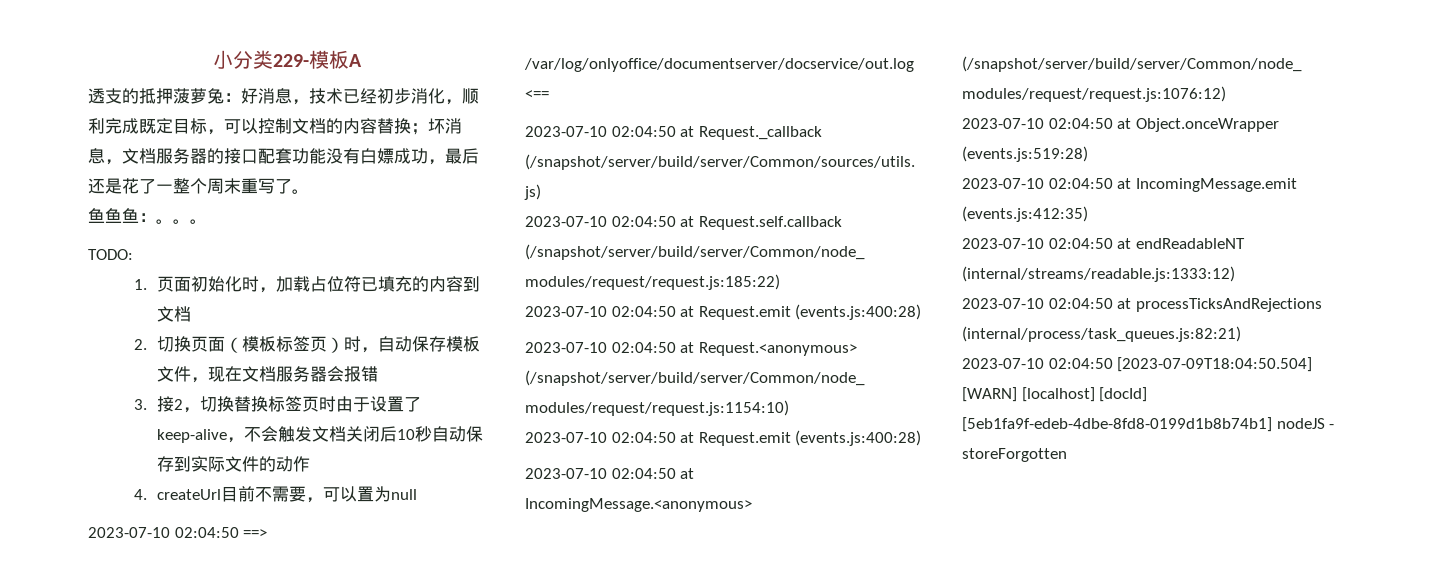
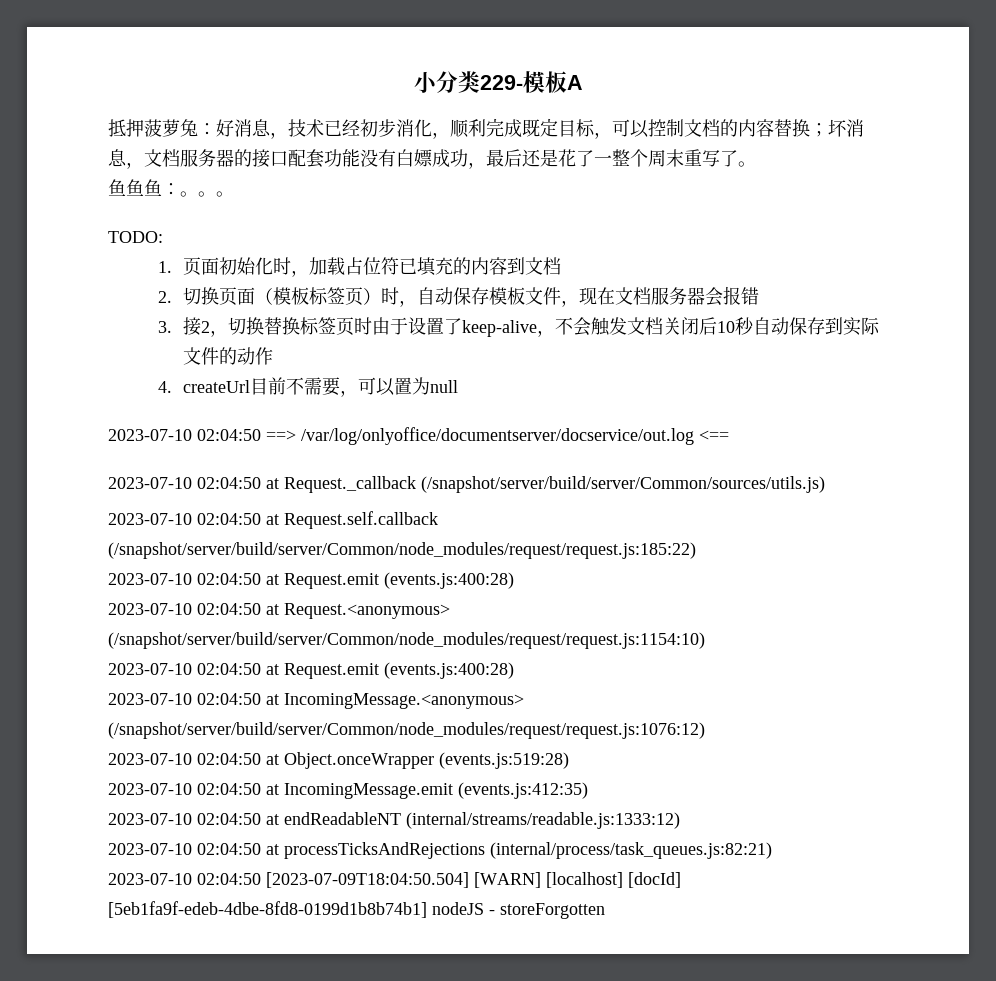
[88,88,139,104] 透支的 -> (583, 82) none

